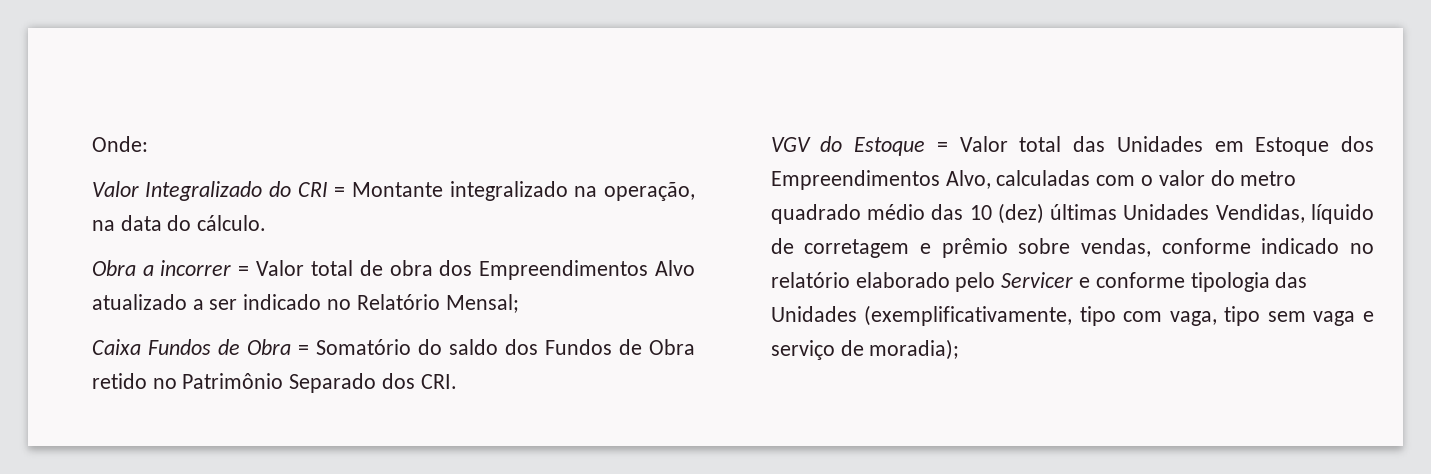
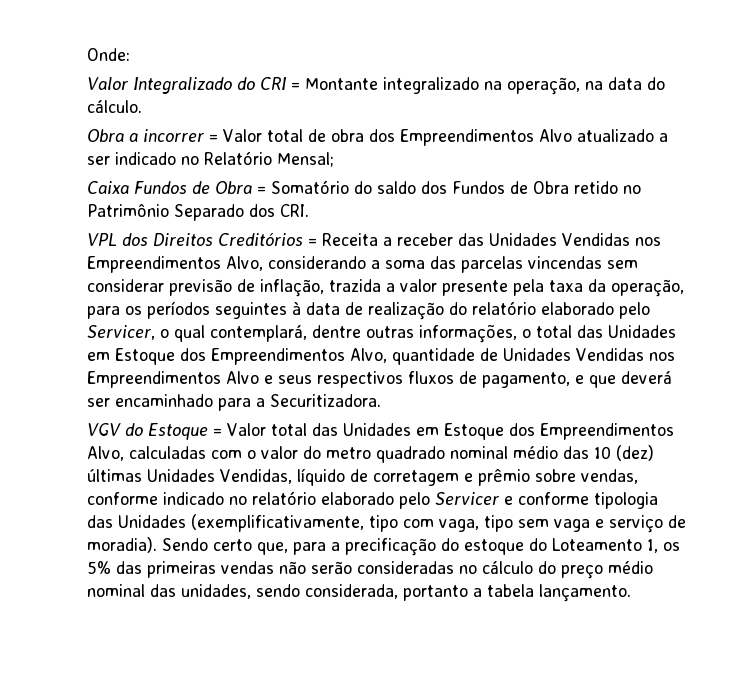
(457, 381) none -> [87,233,662,246] [87,256,639,273] [87,279,685,297] [87,301,651,320] [87,324,677,343] [87,348,676,365] [87,371,673,388] [87,394,382,411] // VPL dos Direitos Creditórios = Receita a receber das Unidades Vendidas nos Empreendimentos Alvo, considerando a soma das parcelas vincendas sem considerar previsão de inflação, trazida a valor presente pela taxa da operação, para os períodos seguintes à data de realização do relatório elaborado pelo Servicer, o qual contemplará, dentre outras informações, o total das Unidades em Estoque dos Empreendimentos Alvo, quantidade de Unidades Vendidas nos Empreendimentos Alvo e seus respectivos fluxos de pagamento, e que deverá ser encaminhado para a Securitizadora.
(861, 214) none -> [450,446,509,459] nominal
[869,339,960,360] moradia); -> [87,537,681,556] [87,561,654,579] [87,584,632,602] moradia). Sendo certo que, para a precificação do estoque do Loteamento 1, os 5% das primeiras vendas não serão consideradas no cálculo do preço médio nominal das unidades, sendo considerada, portanto a tabela lançamento.

